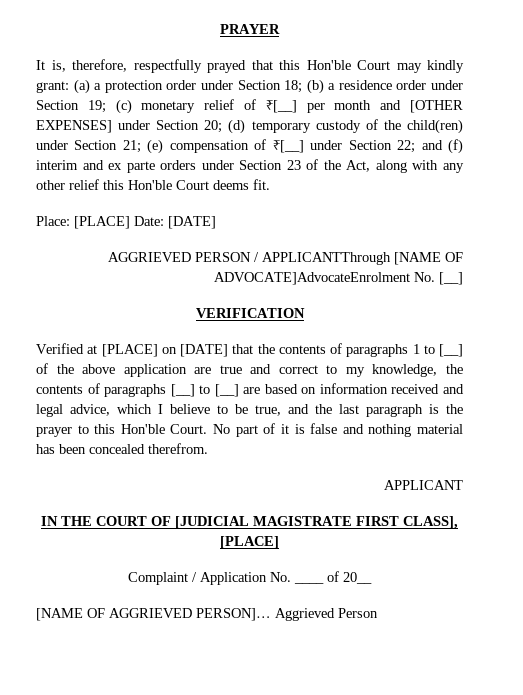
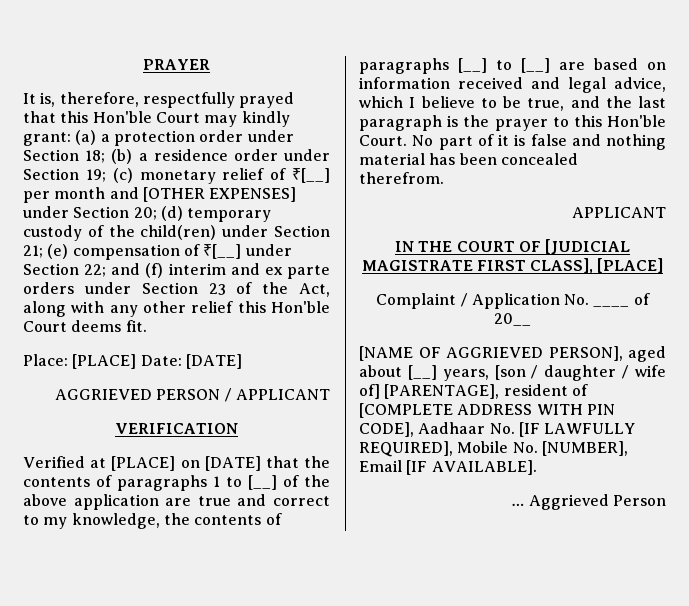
[262,252,463,265] [214,272,463,285] APPLICANTThrough [NAME OF ADVOCATE]AdvocateEnrolment No. [__] -> [236,389,330,400] APPLICANT
[196,608,271,621] PERSON]… -> [548,346,666,362] [359,365,666,381] [359,384,588,399] [359,403,615,418] [359,422,636,437] [359,441,628,457] [359,460,537,475] [512,503,525,506] PERSON], aged about [__] years, [son / daughter / wife of] [PARENTAGE], resident of [COMPLETE ADDRESS WITH PIN CODE], Aadhaar No. [IF LAWFULLY REQUIRED], Mobile No. [NUMBER], Email [IF AVAILABLE]. // …

